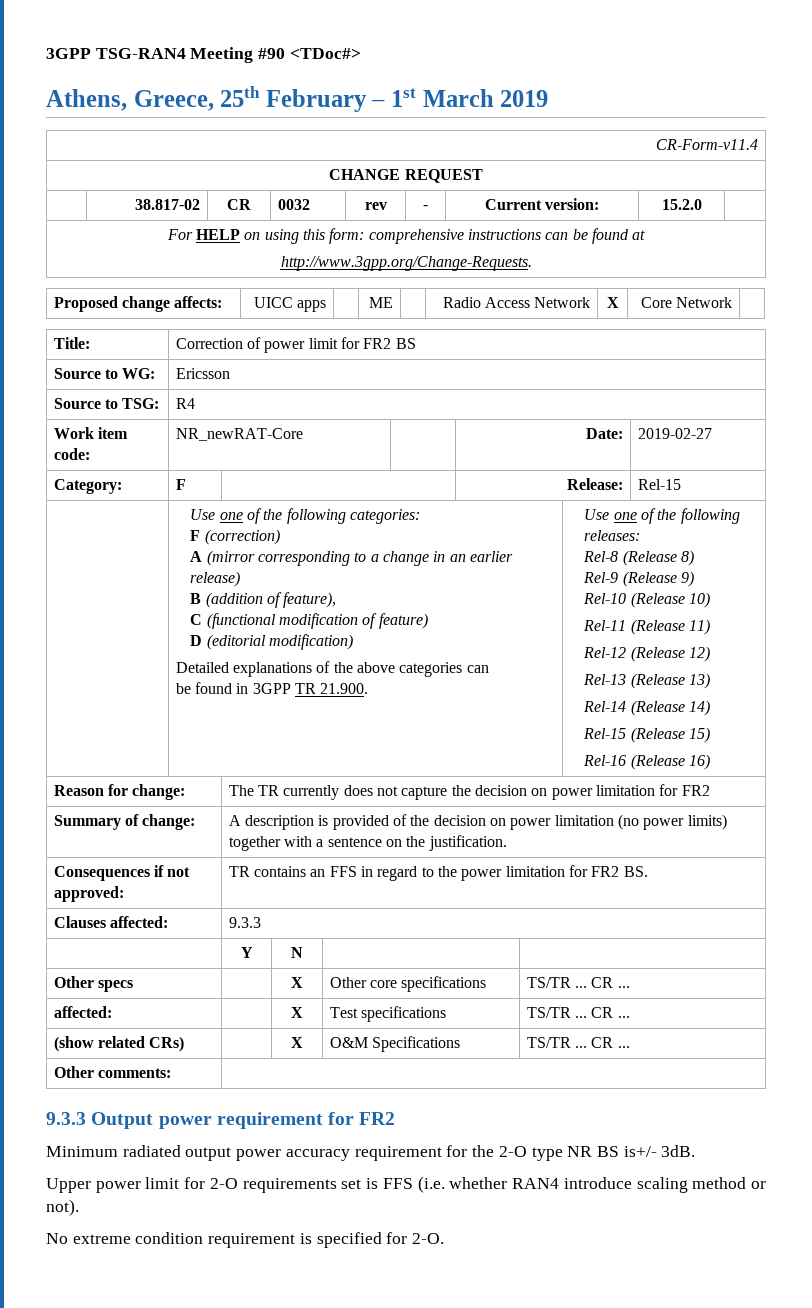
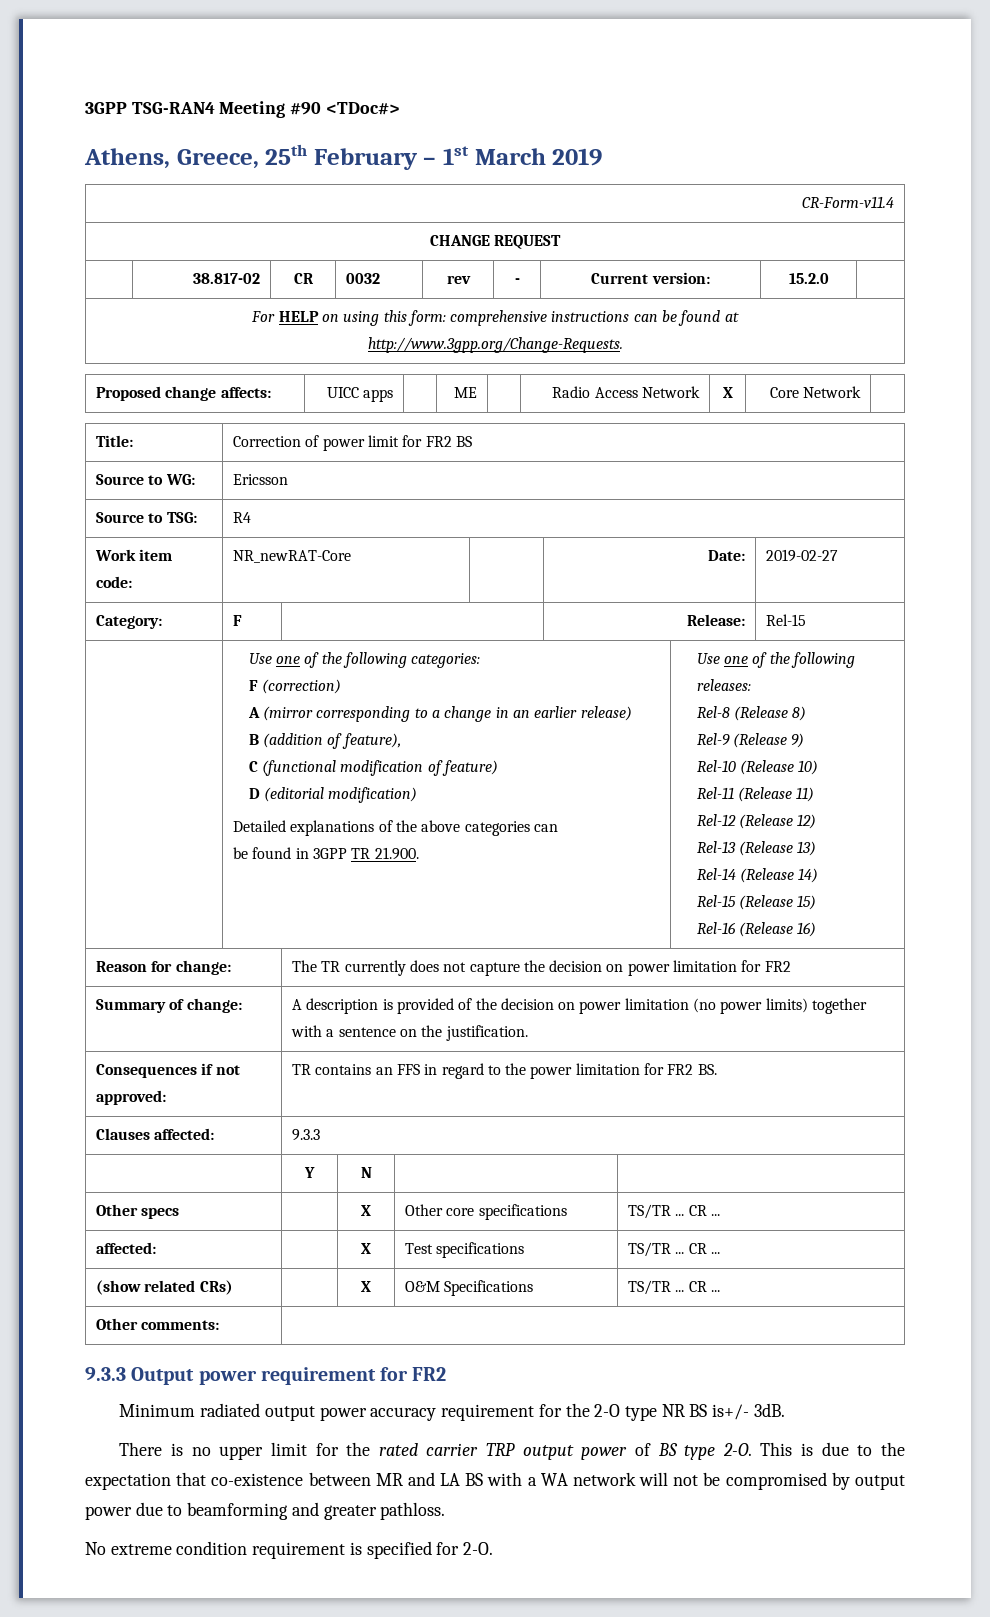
[46,1176,767,1193] [46,1199,79,1216] Upper power limit for 2-O requirements set is FFS (i.e. whether RAN4 introduce scaling method or not). -> [119,1442,905,1460] [85,1472,905,1490] [85,1502,446,1520] There is no upper limit for the rated carrier TRP output power of BS type 2-O. This is due to the expectation that co-existence between MR and LA BS with a WA network will not be compromised by output power due to beamforming and greater pathloss.

